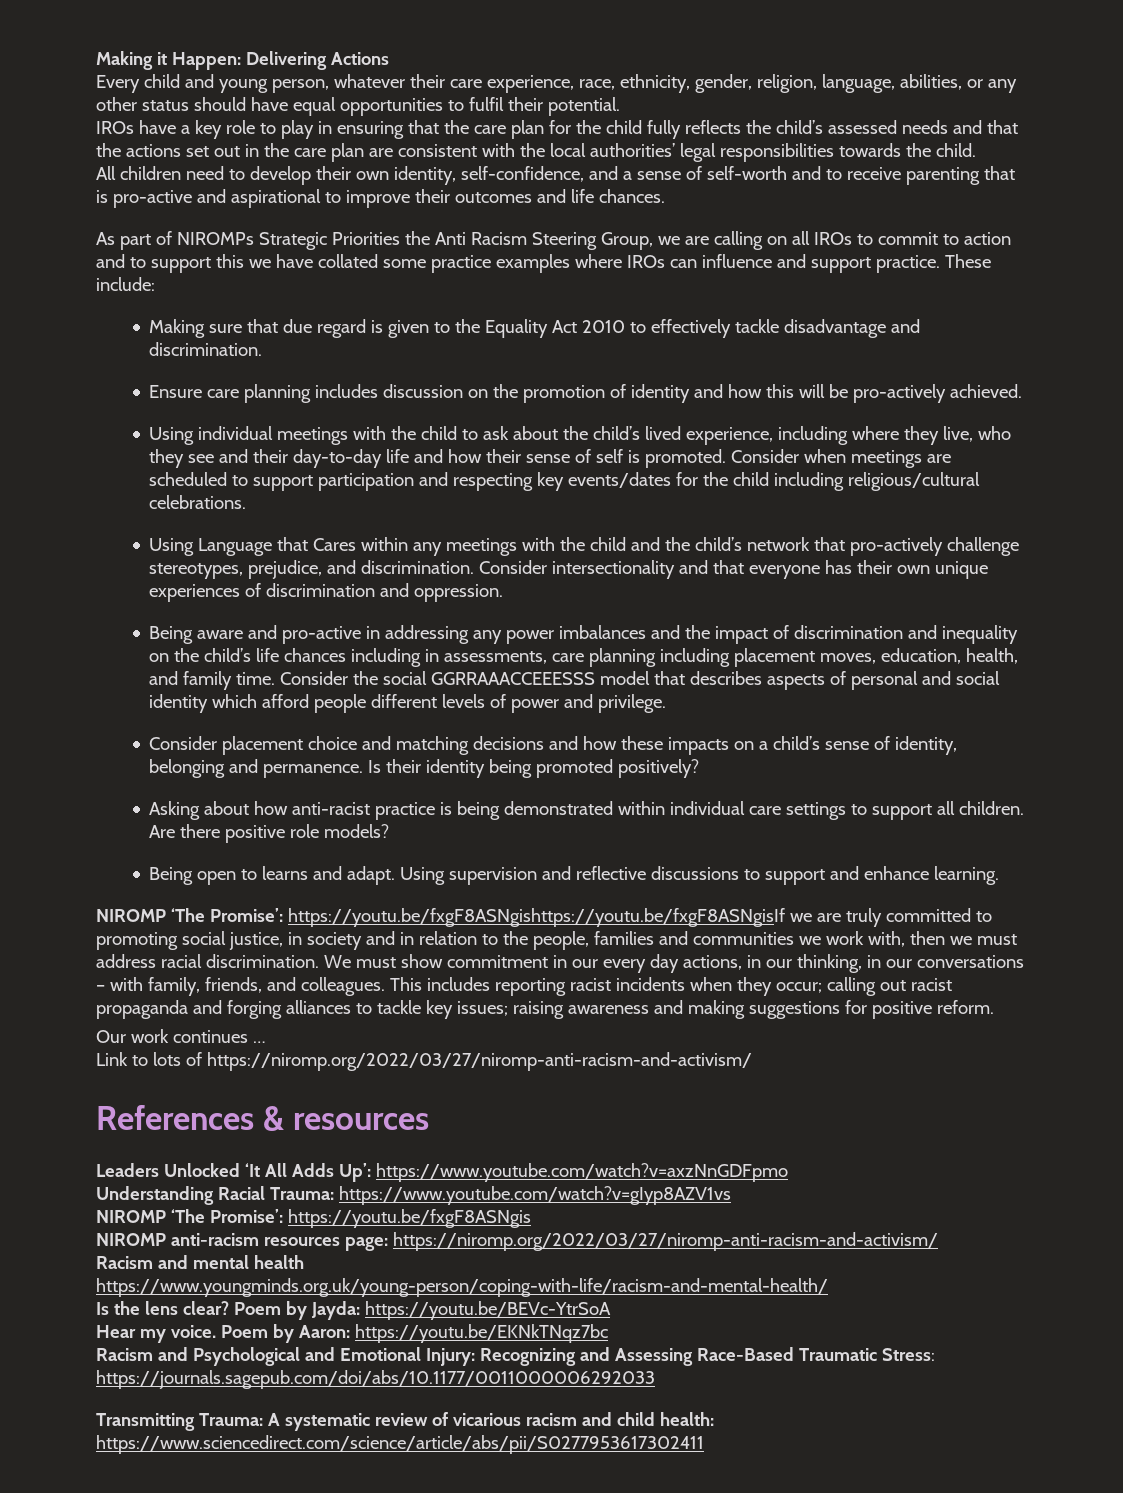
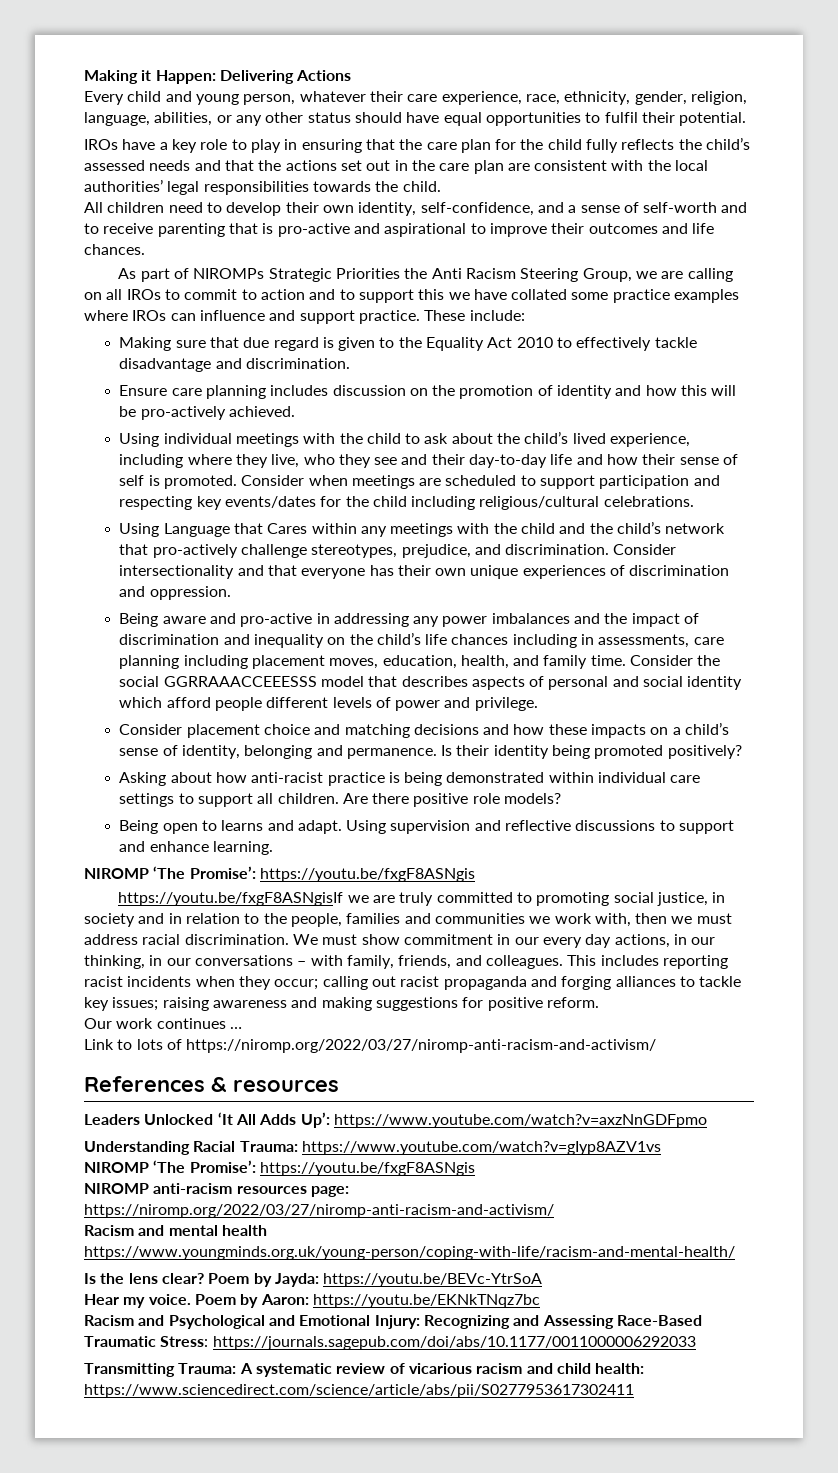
[287,908,785,927] https://youtu.be/fxgF8ASNgishttps://youtu.be/fxgF8ASNgisIf -> [259,868,475,882] [118,892,344,906] https://youtu.be/fxgF8ASNgis // https://youtu.be/fxgF8ASNgisIf

